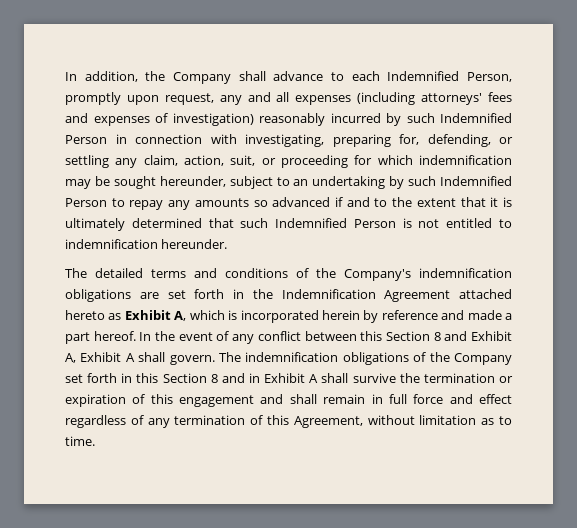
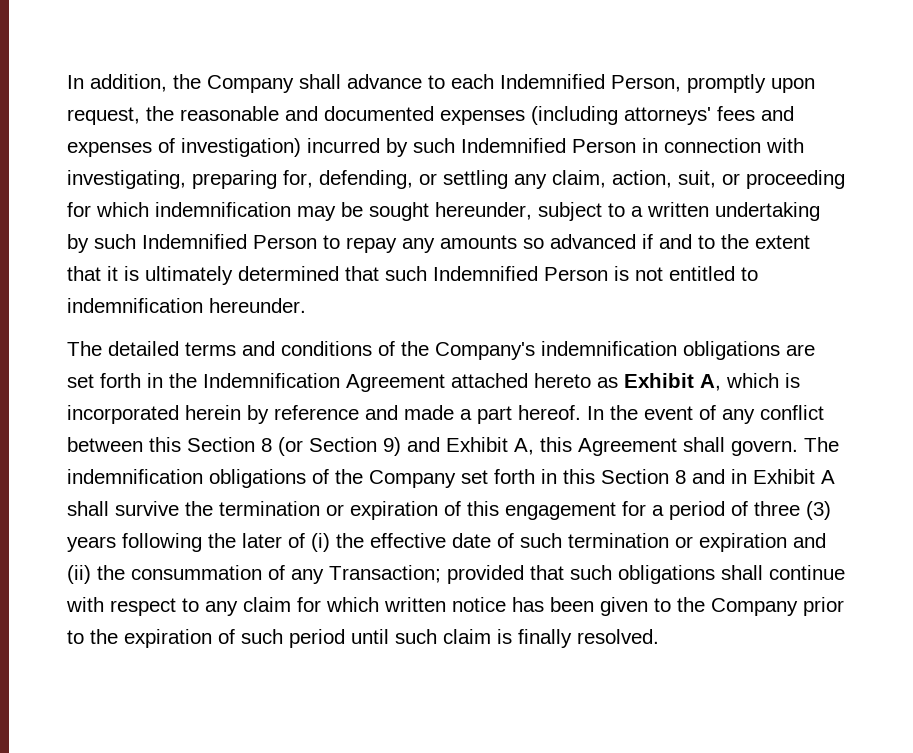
[219,92,290,105] any and all -> [146,106,434,121] the reasonable and documented
[259,113,325,126] reasonably -> (301, 147) none
[293,179,309,186] an -> [631,202,709,217] a written
(441, 336) none -> [278,437,401,456] (or Section 9)
[80,352,135,362] Exhibit A -> [540,437,677,456] this Agreement
[260,394,512,404] [65,415,512,428] [65,436,95,446] and shall remain in full force and effect regardless of any termination of this Agreement, without limitation as to time. -> [622,501,831,520] [67,533,826,552] [67,565,845,584] [66,597,844,616] [67,629,659,648] for a period of three (3) years following the later of (i) the effective date of such termination or expiration and (ii) the consummation of any Transaction; provided that such obligations shall continue with respect to any claim for which written notice has been given to the Company prior to the expiration of such period until such claim is finally resolved.

